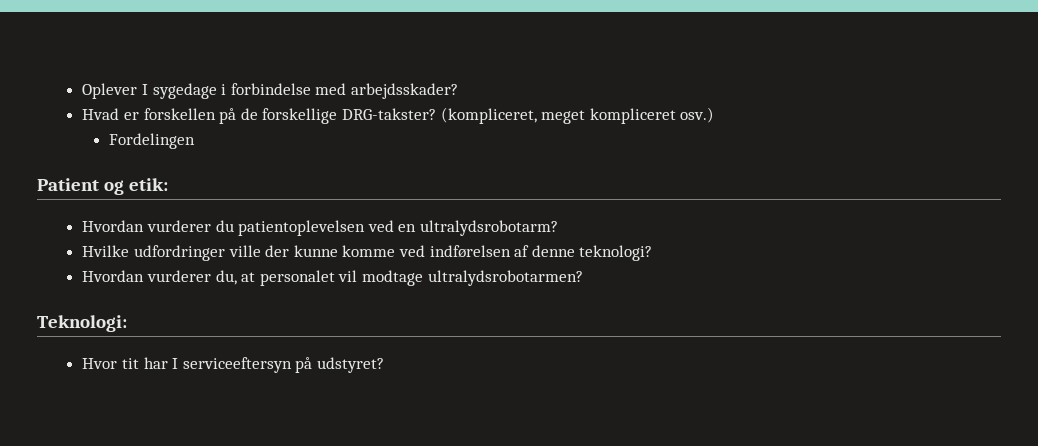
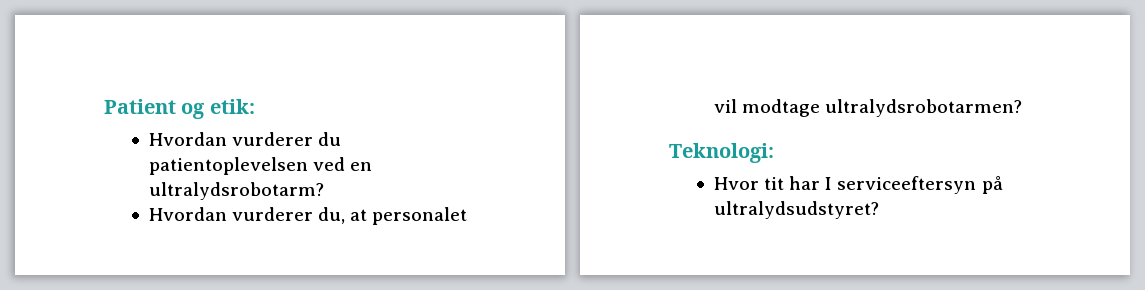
[82,83,459,99] [82,107,715,124] [109,133,196,149] Oplever I sygedage i forbindelse med arbejdsskader? // Hvad er forskellen på de forskellige DRG-takster? (kompliceret, meget kompliceret osv.) // Fordelingen // -> (104, 106) none
[82,245,653,261] // Hvilke udfordringer ville der kunne komme ved indførelsen af denne teknologi? -> (324, 191) none
[317,357,385,373] udstyret? -> [713,201,879,219] ultralydsudstyret?

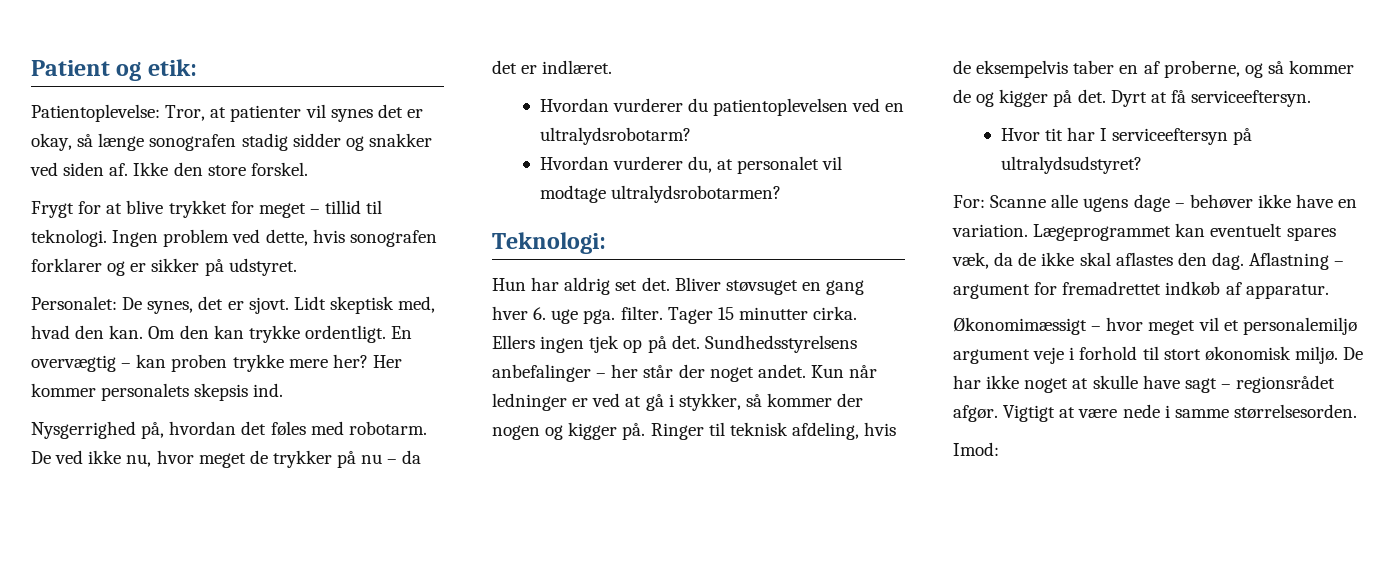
(255, 106) none -> [31,104,423,122] [31,133,432,151] [30,162,308,176] [31,200,383,218] [31,229,437,247] [31,258,297,276] [31,296,436,314] [31,325,413,343] [31,354,402,372] [31,383,284,401] [31,421,427,439] [31,450,422,468] [492,60,613,74] // Patientoplevelse: Tror, at patienter vil synes det er okay, så længe sonografen stadig sidder og snakker ved siden af. Ikke den store forskel. // Frygt for at blive trykket for meget – tillid til teknologi. Ingen problem ved dette, hvis sonografen forklarer og er sikker på udstyret. // Personalet: De synes, det er sjovt. Lidt skeptisk med, hvad den kan. Om den kan trykke ordentligt. En overvægtig – kan proben trykke mere her? Her kommer personalets skepsis ind. // Nysgerrighed på, hvordan det føles med robotarm. De ved ikke nu, hvor meget de trykker på nu – da det er indlæret.
(774, 153) none -> [492,277,865,295] [492,306,858,324] [492,335,857,353] [492,364,878,382] [492,393,864,411] [492,422,897,440] [953,60,1355,78] [953,89,1312,107] // Hun har aldrig set det. Bliver støvsuget en gang hver 6. uge pga. filter. Tager 15 minutter cirka. Ellers ingen tjek op på det. Sundhedsstyrelsens anbefalinger – her står der noget andet. Kun når ledninger er ved at gå i stykker, så kommer der nogen og kigger på. Ringer til teknisk afdeling, hvis de eksempelvis taber en af proberne, og så kommer de og kigger på det. Dyrt at få serviceeftersyn.
(879, 210) none -> [953,194,1358,212] [952,223,1336,241] [952,252,1345,270] [953,281,1329,299] [953,317,1357,335] [953,346,1364,364] [953,375,1336,393] [953,404,1357,422] [953,442,999,456] // For: Scanne alle ugens dage – behøver ikke have en variation. Lægeprogrammet kan eventuelt spares væk, da de ikke skal aflastes den dag. Aflastning – argument for fremadrettet indkøb af apparatur. // Økonomimæssigt – hvor meget vil et personalemiljø argument veje i forhold til stort økonomisk miljø. De har ikke noget at skulle have sagt – regionsrådet afgør. Vigtigt at være nede i samme størrelsesorden. // Imod:

